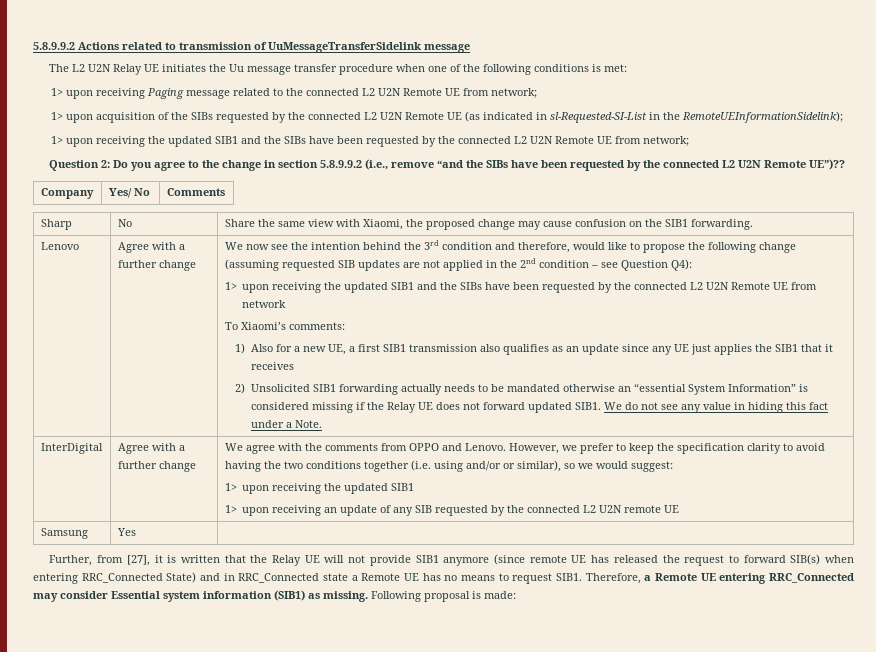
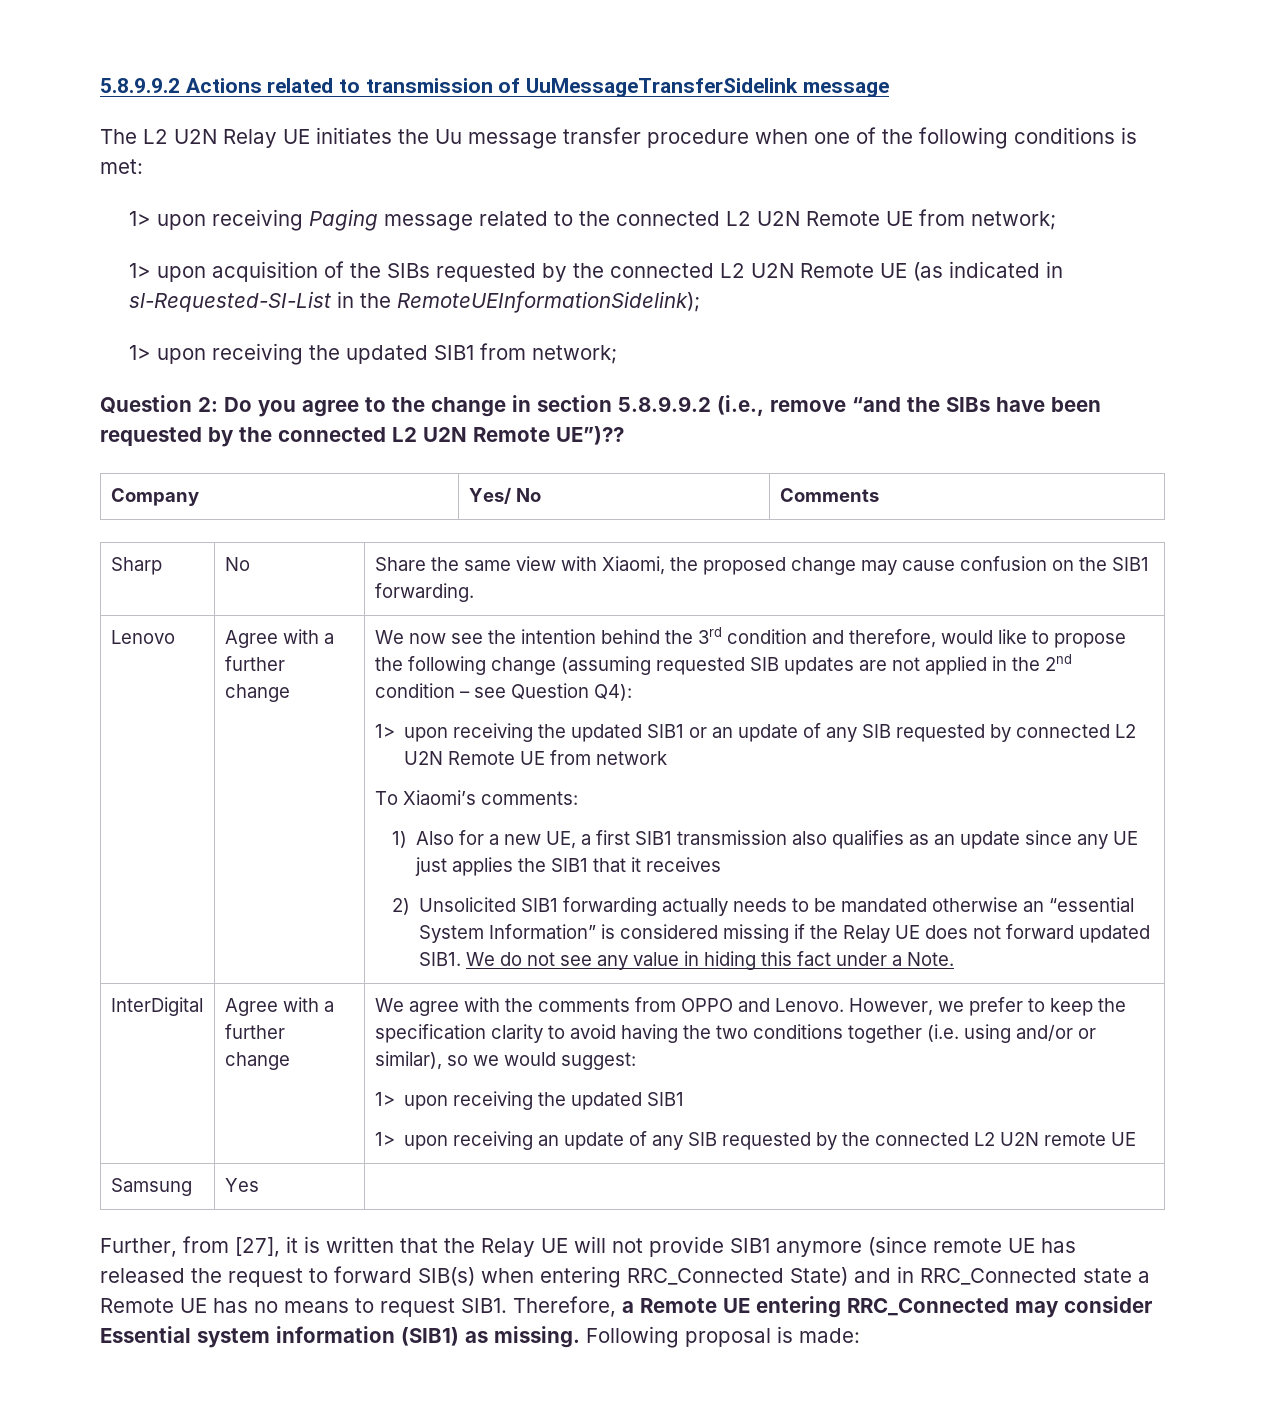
[241,136,613,147] and the SIBs have been requested by the connected L2 U2N Remote UE -> (474, 352) none
[417,282,632,293] and the SIBs have been requested by the -> [688,723,1011,742] or an update of any SIB requested by

